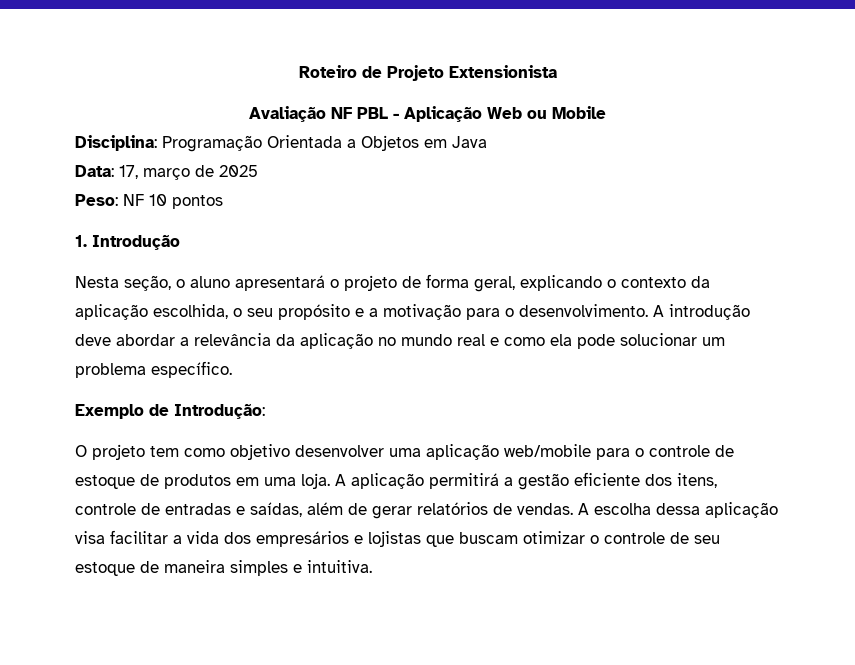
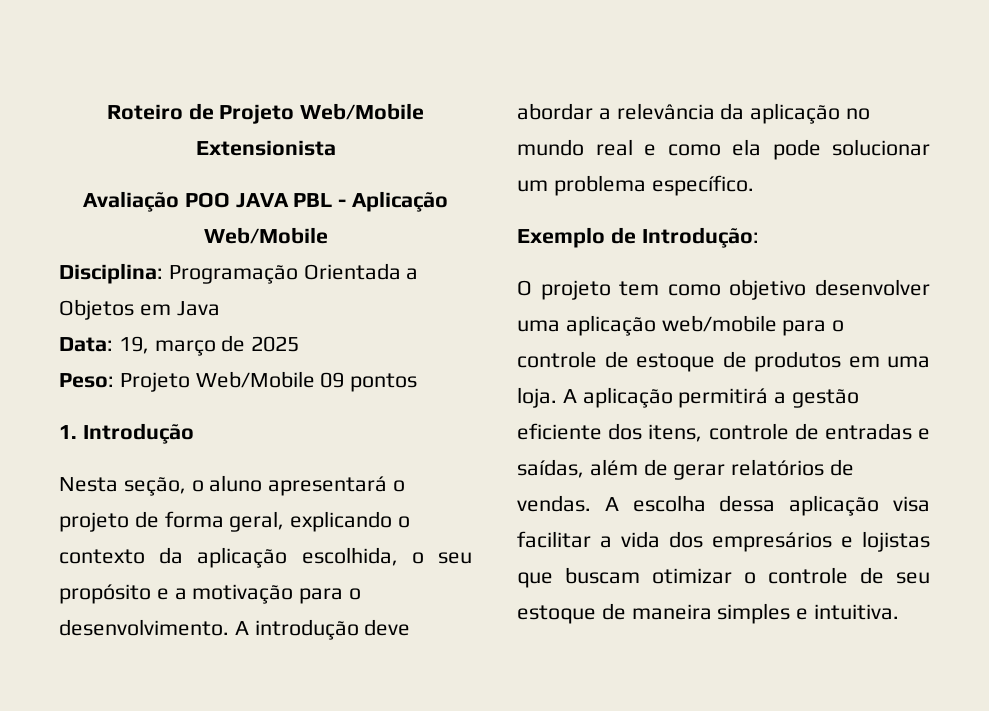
(444, 73) none -> [300,103,425,120] Web/Mobile
[331,107,352,119] NF -> [184,192,289,208] POO JAVA
[487,106,606,119] Web ou Mobile -> [203,227,328,244] Web/Mobile
[119,165,138,179] 17, -> [118,336,149,354] 19,
[123,194,167,206] NF 10 -> [119,371,345,392] Projeto Web/Mobile 09

